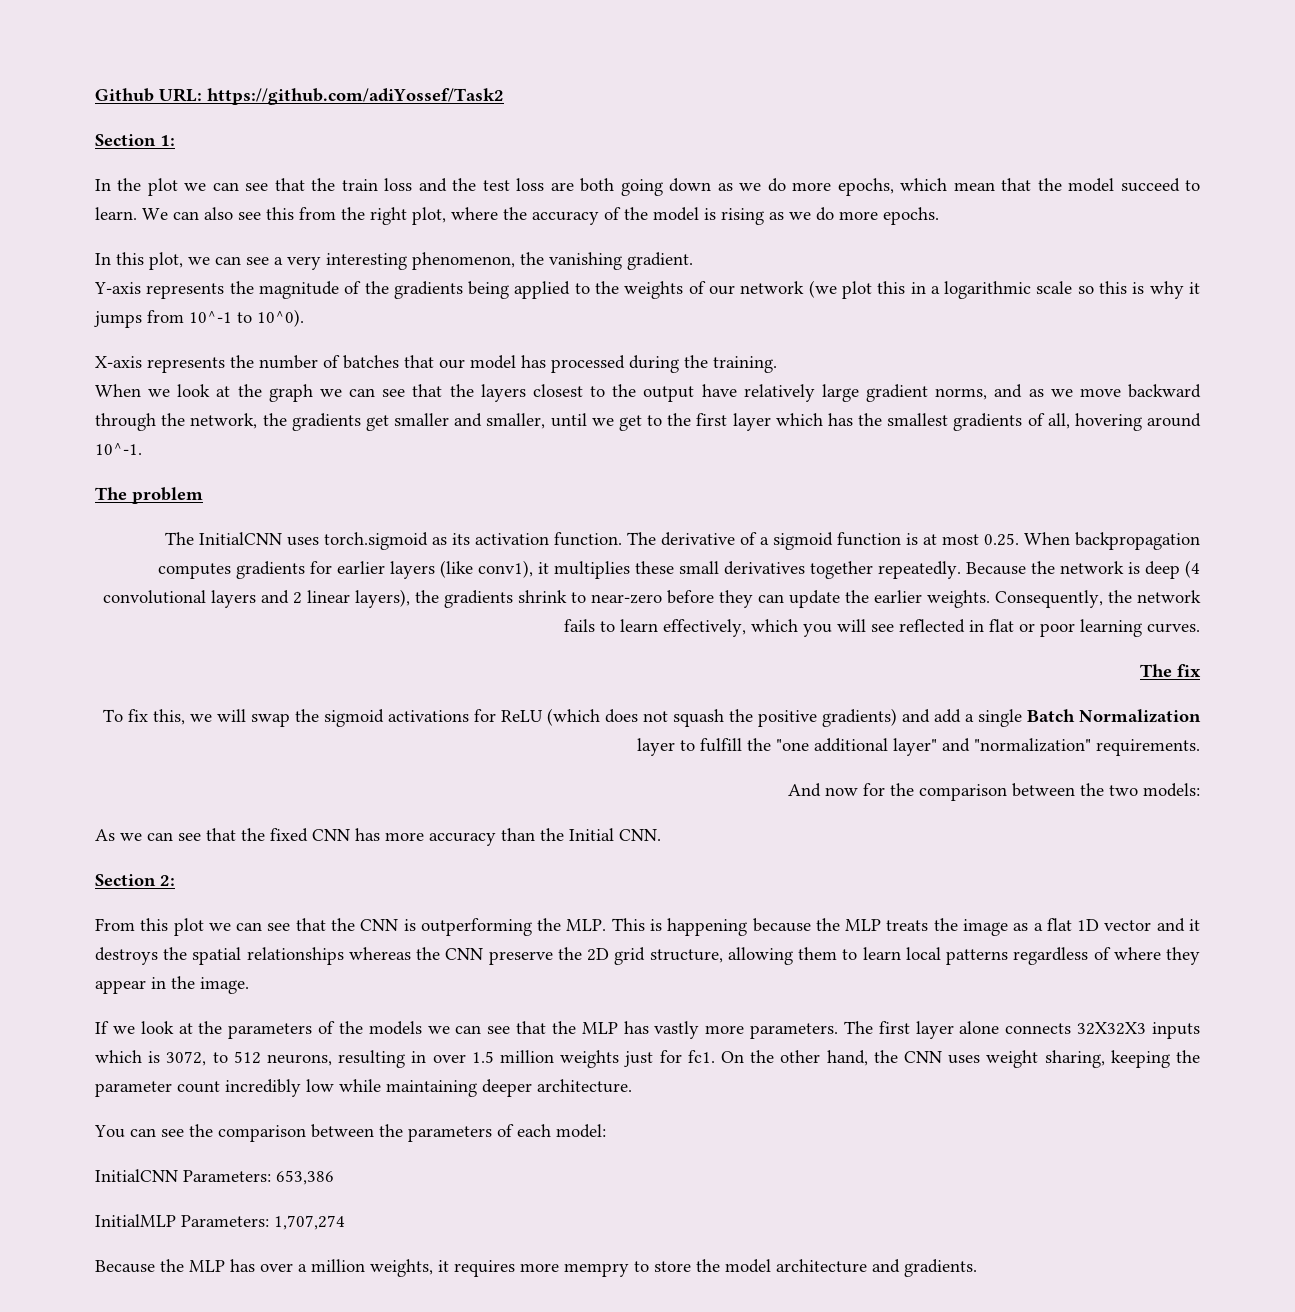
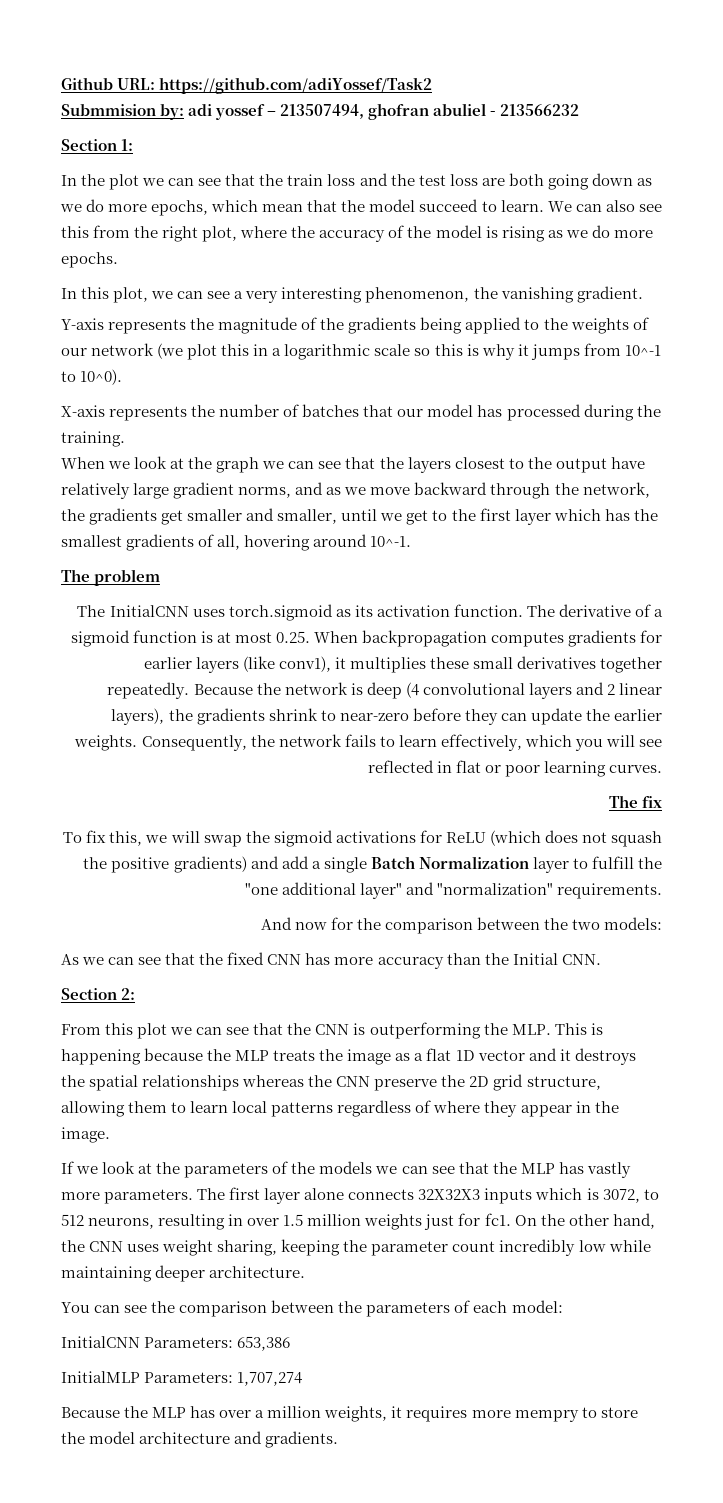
(504, 96) none -> [61,103,580,120] // Submmision by: adi yossef – 213507494, ghofran abuliel - 213566232

